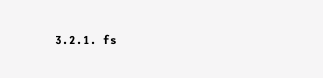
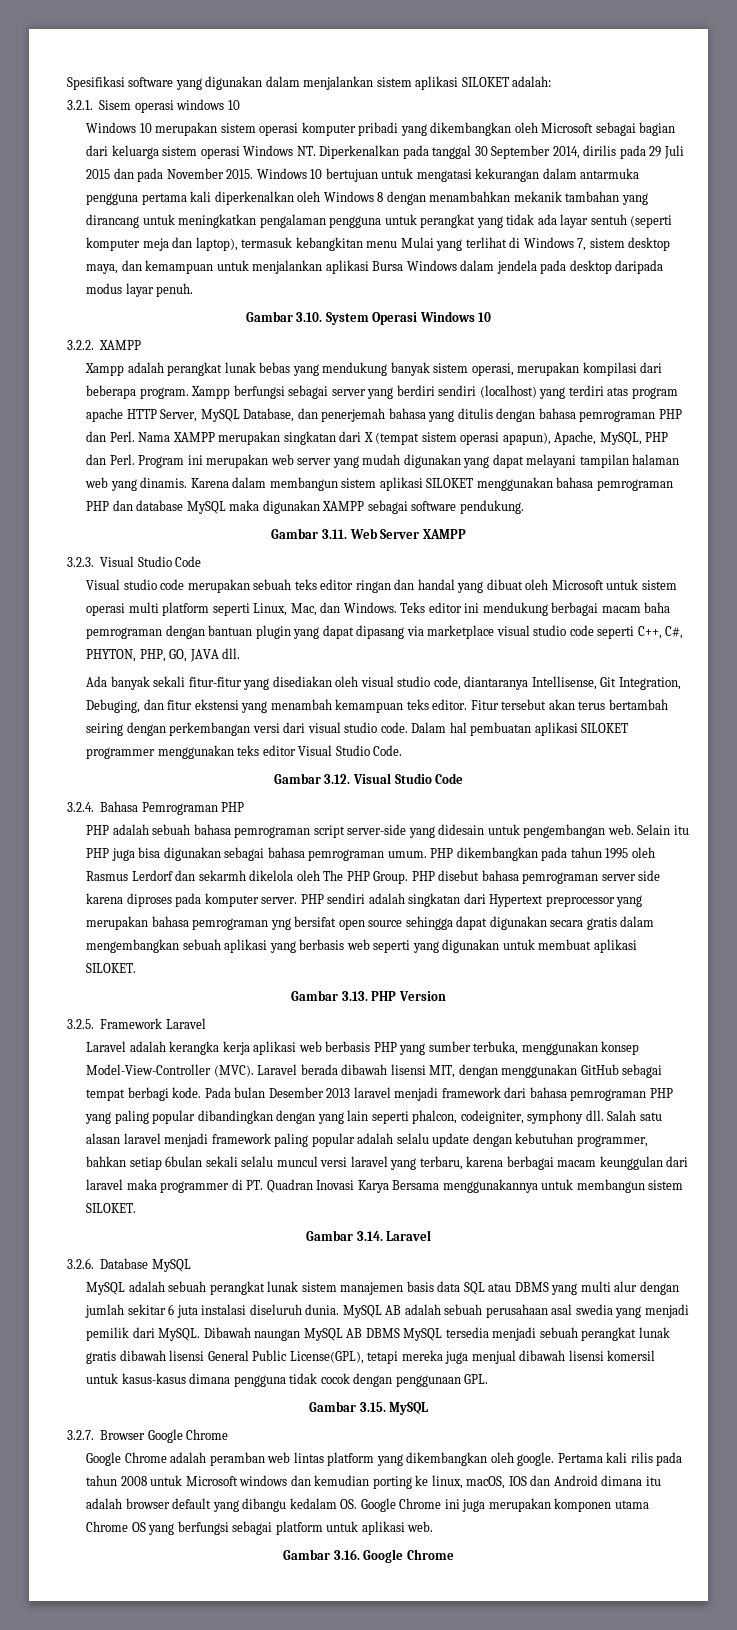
[55,34,117,45] 3.2.1. fs -> [66,76,552,90] [66,99,240,113] [86,122,676,136] [86,145,684,159] [86,168,640,182] [86,191,648,205] [86,214,673,228] [86,237,671,251] [86,260,664,274] [86,283,194,297] [245,311,492,325] [66,340,142,350] [85,362,663,376] [86,385,678,399] [86,408,682,422] [86,431,669,445] [86,454,680,468] [85,477,673,491] [86,500,524,514] [271,528,466,539] [66,556,202,567] [86,579,677,593] [86,602,671,616] [86,625,684,639] [86,648,241,662] [86,676,681,690] [86,699,668,713] [86,722,629,736] [86,745,403,759] [273,773,464,784] [66,801,245,815] [86,824,689,838] [86,847,655,861] [86,870,661,884] [86,893,643,907] [86,916,655,930] [86,939,637,953] [86,963,137,973] [291,990,446,1001] [66,1018,206,1029] [86,1041,640,1055] [86,1064,663,1078] [86,1087,673,1101] [85,1110,662,1124] [86,1133,648,1147] [86,1156,689,1170] [86,1179,684,1193] [86,1203,137,1213] [305,1230,432,1241] [66,1258,191,1272] [86,1281,679,1295] [85,1304,689,1318] [86,1327,670,1341] [86,1350,656,1364] [86,1373,489,1387] [308,1401,429,1415] [66,1429,229,1443] [86,1452,683,1466] [86,1475,661,1489] [86,1498,649,1512] [86,1521,434,1535] [283,1549,454,1563] Spesifikasi software yang digunakan dalam menjalankan sistem aplikasi SILOKET adalah: // 3.2.1. Sisem operasi windows 10 // Windows 10 merupakan sistem operasi komputer pribadi yang dikembangkan oleh Microsoft sebagai bagian dari keluarga sistem operasi Windows NT. Diperkenalkan pada tanggal 30 September 2014, dirilis pada 29 Juli 2015 dan pada November 2015. Windows 10 bertujuan untuk mengatasi kekurangan dalam antarmuka pengguna pertama kali diperkenalkan oleh Windows 8 dengan menambahkan mekanik tambahan yang dirancang untuk meningkatkan pengalaman pengguna untuk perangkat yang tidak ada layar sentuh (seperti komputer meja dan laptop), termasuk kebangkitan menu Mulai yang terlihat di Windows 7, sistem desktop maya, dan kemampuan untuk menjalankan aplikasi Bursa Windows dalam jendela pada desktop daripada modus layar penuh. // Gambar 3.10. System Operasi Windows 10 // 3.2.2. XAMPP // Xampp adalah perangkat lunak bebas yang mendukung banyak sistem operasi, merupakan kompilasi dari beberapa program. Xampp berfungsi sebagai server yang berdiri sendiri (localhost) yang terdiri atas program apache HTTP Server, MySQL Database, dan penerjemah bahasa yang ditulis dengan bahasa pemrograman PHP dan Perl. Nama XAMPP merupakan singkatan dari X (tempat sistem operasi apapun), Apache, MySQL, PHP dan Perl. Program ini merupakan web server yang mudah digunakan yang dapat melayani tampilan halaman web yang dinamis. Karena dalam membangun sistem aplikasi SILOKET menggunakan bahasa pemrograman PHP dan database MySQL maka digunakan XAMPP sebagai software pendukung. // Gambar 3.11. Web Server XAMPP // 3.2.3. Visual Studio Code // Visual studio code merupakan sebuah teks editor ringan dan handal yang dibuat oleh Microsoft untuk sistem operasi multi platform seperti Linux, Mac, dan Windows. Teks editor ini mendukung berbagai macam baha pemrograman dengan bantuan plugin yang dapat dipasang via marketplace visual studio code seperti C++, C#, PHYTON, PHP, GO, JAVA dll. // Ada banyak sekali fitur-fitur yang disediakan oleh visual studio code, diantaranya Intellisense, Git Integration, Debuging, dan fitur ekstensi yang menambah kemampuan teks editor. Fitur tersebut akan terus bertambah seiring dengan perkembangan versi dari visual studio code. Dalam hal pembuatan aplikasi SILOKET programmer menggunakan teks editor Visual Studio Code. // Gambar 3.12. Visual Studio Code // 3.2.4. Bahasa Pemrograman PHP // PHP adalah sebuah bahasa pemrograman script server-side yang didesain untuk pengembangan web. Selain itu PHP juga bisa digunakan sebagai bahasa pemrograman umum. PHP dikembangkan pada tahun 1995 oleh Rasmus Lerdorf dan sekarmh dikelola oleh The PHP Group. PHP disebut bahasa pemrograman server side karena diproses pada komputer server. PHP sendiri adalah singkatan dari Hypertext preprocessor yang merupakan bahasa pemrograman yng bersifat open source sehingga dapat digunakan secara gratis dalam mengembangkan sebuah aplikasi yang berbasis web seperti yang digunakan untuk membuat aplikasi SILOKET. // Gambar 3.13. PHP Version // 3.2.5. Framework Laravel // Laravel adalah kerangka kerja aplikasi web berbasis PHP yang sumber terbuka, menggunakan konsep Model-View-Controller (MVC). Laravel berada dibawah lisensi MIT, dengan menggunakan GitHub sebagai tempat berbagi kode. Pada bulan Desember 2013 laravel menjadi framework dari bahasa pemrograman PHP yang paling popular dibandingkan dengan yang lain seperti phalcon, codeigniter, symphony dll. Salah satu alasan laravel menjadi framework paling popular adalah selalu update dengan kebutuhan programmer, bahkan setiap 6bulan sekali selalu muncul versi laravel yang terbaru, karena berbagai macam keunggulan dari laravel maka programmer di PT. Quadran Inovasi Karya Bersama menggunakannya untuk membangun sistem SILOKET. // Gambar 3.14. Laravel // 3.2.6. Database MySQL // MySQL adalah sebuah perangkat lunak sistem manajemen basis data SQL atau DBMS yang multi alur dengan jumlah sekitar 6 juta instalasi diseluruh dunia. MySQL AB adalah sebuah perusahaan asal swedia yang menjadi pemilik dari MySQL. Dibawah naungan MySQL AB DBMS MySQL tersedia menjadi sebuah perangkat lunak gratis dibawah lisensi General Public License(GPL), tetapi mereka juga menjual dibawah lisensi komersil untuk kasus-kasus dimana pengguna tidak cocok dengan penggunaan GPL. // Gambar 3.15. MySQL // 3.2.7. Browser Google Chrome // Google Chrome adalah peramban web lintas platform yang dikembangkan oleh google. Pertama kali rilis pada tahun 2008 untuk Microsoft windows dan kemudian porting ke linux, macOS, IOS dan Android dimana itu adalah browser default yang dibangu kedalam OS. Google Chrome ini juga merupakan komponen utama Chrome OS yang berfungsi sebagai platform untuk aplikasi web. // Gambar 3.16. Google Chrome

